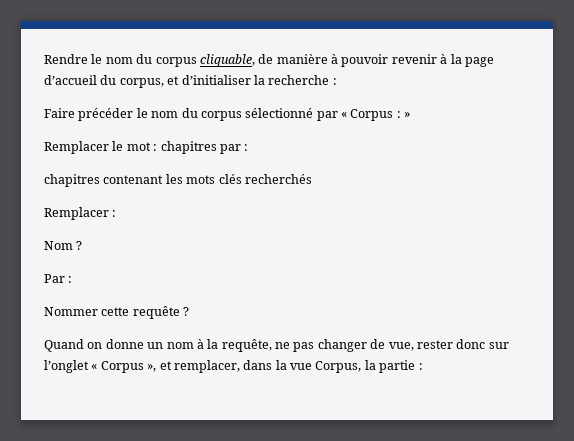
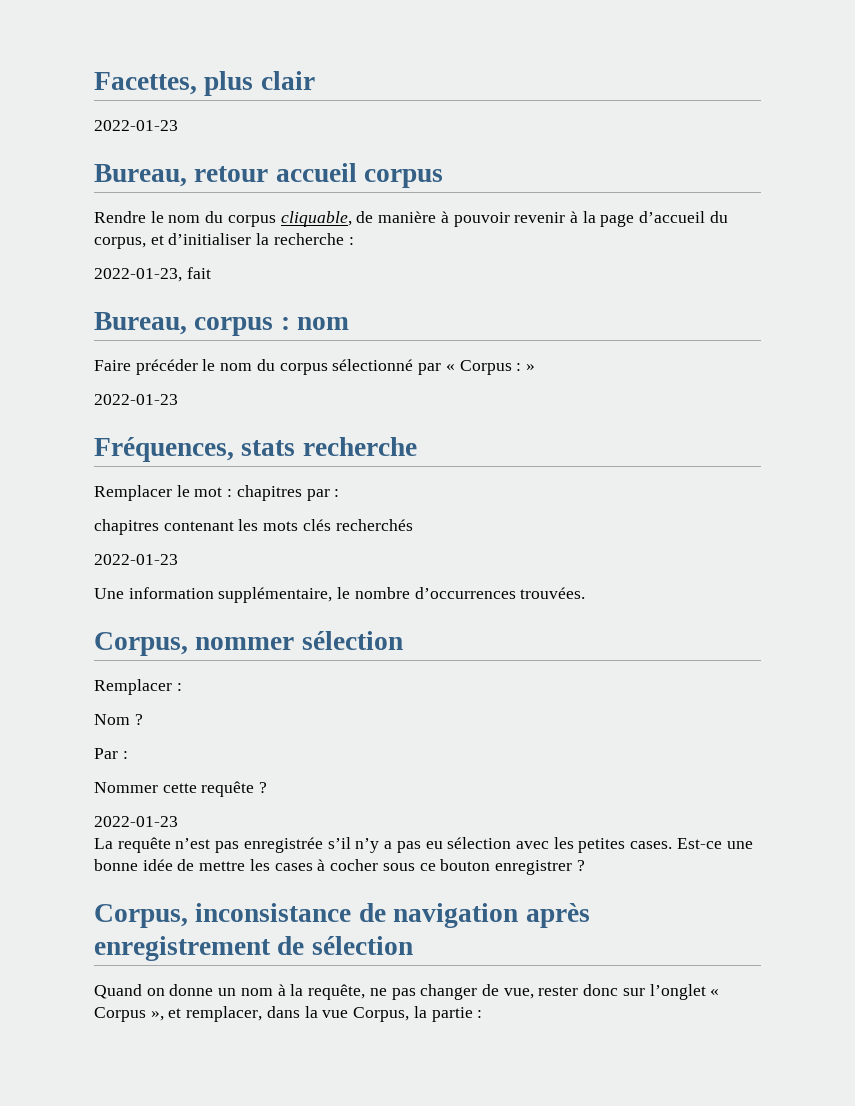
(44, 59) none -> [94,71,315,96] [94,120,178,131] [94,163,444,188] Facettes, plus clair // 2022-01-23 // Bureau, retour accueil corpus //
(337, 81) none -> [94,267,211,282] [94,312,350,336] // 2022-01-23, fait // Bureau, corpus : nom
(411, 115) none -> [94,394,178,405] [94,437,417,462] // 2022-01-23 // Fréquences, stats recherche
(312, 179) none -> [94,554,178,565] [94,587,586,603] [94,631,403,656] // 2022-01-23 // Une information supplémentaire, le nombre d’occurrences trouvées. // Corpus, nommer sélection
(190, 311) none -> [94,816,178,827] [94,837,753,853] [94,859,585,875] [94,903,590,928] [94,936,413,961] // 2022-01-23 // La requête n’est pas enregistrée s’il n’y a pas eu sélection avec les petites cases. Est-ce une bonne idée de mettre les cases à cocher sous ce bouton enregistrer ? // Corpus, inconsistance de navigation après enregistrement de sélection

